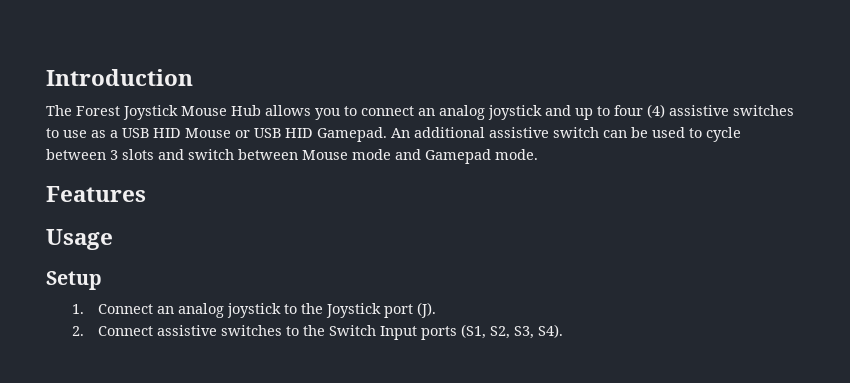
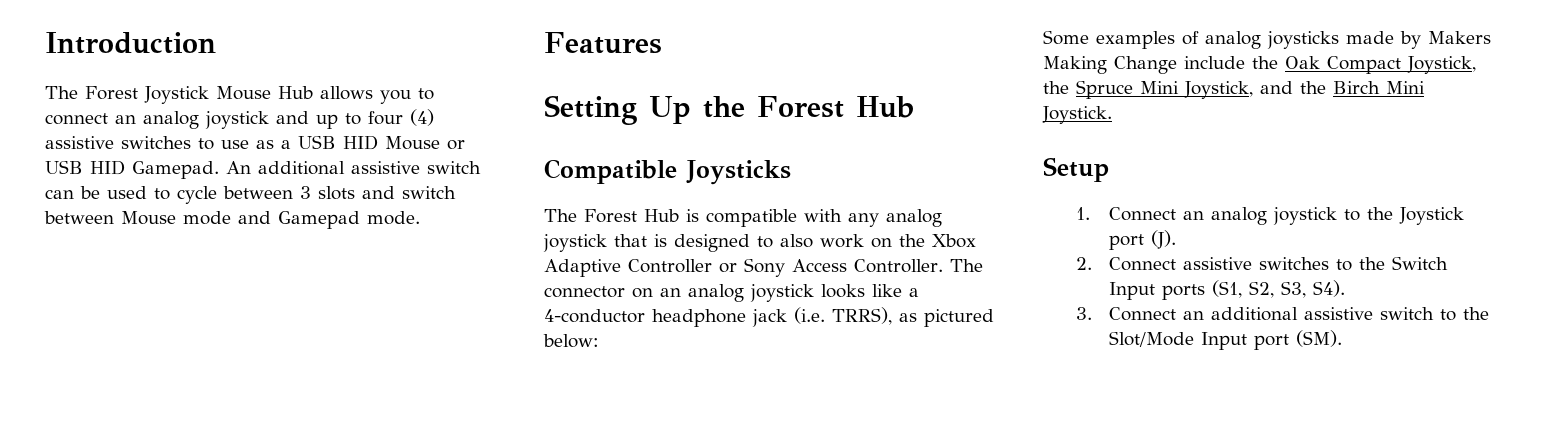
[46,229,113,250] Usage -> [544,95,914,125] [544,159,791,185] [544,209,942,227] [543,234,976,252] [544,258,983,277] [544,284,919,302] [544,307,994,327] [543,334,599,348] [1043,30,1491,49] [1043,56,1476,74] [1043,80,1425,99] [1042,106,1112,124] Setting Up the Forest Hub // Compatible Joysticks // The Forest Hub is compatible with any analog joystick that is designed to also work on the Xbox Adaptive Controller or Sony Access Controller. The connector on an analog joystick looks like a 4-conductor headphone jack (i.e. TRRS), as pictured below: // Some examples of analog joysticks made by Makers Making Change include the Oak Compact Joystick, the Spruce Mini Joystick, and the Birch Mini Joystick.
(563, 331) none -> [1075,307,1489,321] [1108,330,1342,350] // 3. Connect an additional assistive switch to the Slot/Mode Input port (SM).

